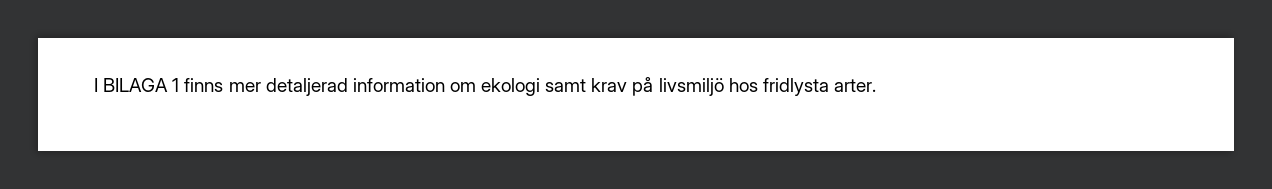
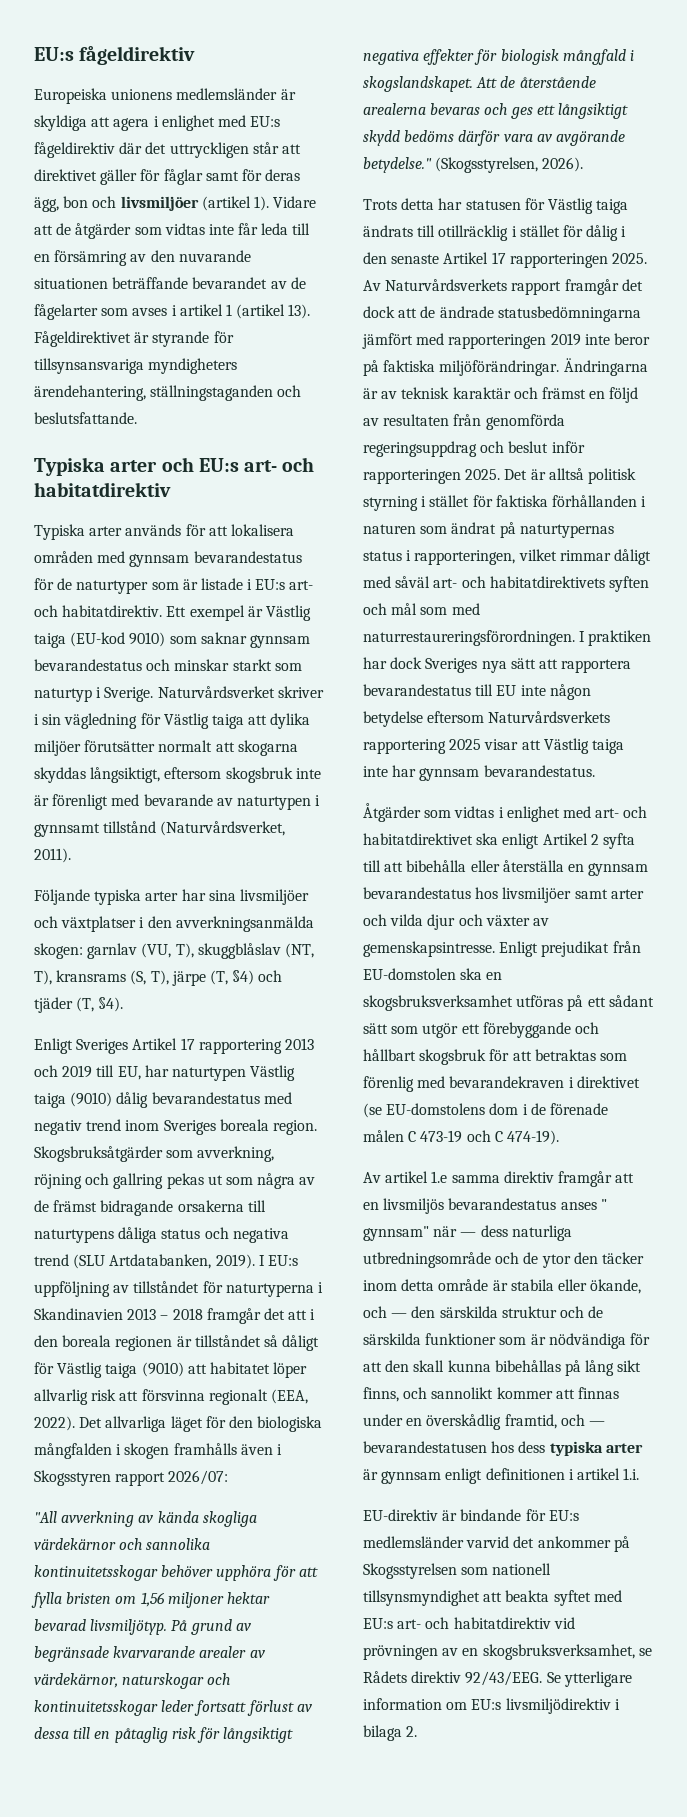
[94,77,876,96] I BILAGA 1 finns mer detaljerad information om ekologi samt krav på livsmiljö hos fridlysta arter. -> [34,46,196,65] [34,88,296,104] [34,115,281,131] [34,142,301,158] [34,169,301,185] [34,196,317,212] [34,223,311,239] [34,250,251,266] [34,277,306,289] [34,304,311,320] [34,331,234,347] [34,358,238,374] [34,385,302,401] [34,412,137,424] [34,457,315,476] [34,482,171,497] [34,524,294,540] [34,551,302,567] [34,578,314,594] [34,605,311,621] [34,632,310,648] [34,659,302,671] [34,686,324,702] [34,713,311,729] [34,740,298,756] [34,767,321,783] [34,794,321,810] [34,821,286,837] [34,848,71,863] [34,889,309,905] [34,916,314,932] [34,943,314,959] [34,970,283,986] [34,997,124,1013] [34,1038,314,1054] [34,1065,296,1081] [34,1092,292,1108] [34,1119,317,1135] [34,1146,275,1162] [34,1173,316,1189] [34,1200,266,1216] [34,1227,289,1243] [34,1254,298,1269] [34,1281,323,1297] [34,1308,316,1324] [34,1335,320,1351] [34,1362,308,1378] [34,1389,308,1405] [34,1416,323,1432] [34,1443,282,1459] [34,1470,229,1486] [34,1511,257,1527] [34,1538,211,1550] [34,1565,318,1581] [31,1592,270,1608] [34,1619,251,1635] [34,1646,265,1662] [34,1673,231,1689] [34,1700,312,1716] [34,1727,294,1743] [363,49,634,65] [363,76,596,92] [363,103,628,119] [363,130,625,146] [363,157,584,173] [363,198,629,214] [363,225,627,241] [363,252,647,268] [363,279,643,295] [363,306,641,322] [362,333,650,349] [363,358,648,376] [363,387,639,403] [363,414,565,430] [363,441,585,457] [363,468,636,484] [363,495,647,511] [363,522,614,538] [363,549,651,565] [363,576,649,592] [363,603,480,615] [363,630,652,646] [363,657,632,673] [363,684,591,700] [363,711,611,727] [363,738,624,754] [363,765,595,781] [363,803,648,822] [363,833,635,849] [363,860,649,876] [363,887,644,903] [363,914,549,930] [363,941,641,957] [363,968,503,980] [363,995,654,1011] [363,1022,599,1038] [363,1049,627,1065] [363,1076,640,1092] [363,1103,608,1118] [363,1130,559,1145] [363,1171,635,1187] [363,1198,607,1214] [363,1225,572,1241] [363,1252,644,1268] [363,1279,642,1294] [363,1306,604,1318] [363,1333,650,1349] [363,1360,642,1376] [363,1387,619,1402] [363,1414,605,1430] [363,1441,643,1456] [363,1468,640,1484] [363,1509,579,1521] [363,1536,630,1552] [363,1563,552,1579] [363,1590,622,1606] [363,1617,575,1629] [363,1644,652,1660] [363,1671,632,1687] [363,1698,620,1714] [363,1725,418,1741] EU:s fågeldirektiv // Europeiska unionens medlemsländer är skyldiga att agera i enlighet med EU:s fågeldirektiv där det uttryckligen står att direktivet gäller för fåglar samt för deras ägg, bon och livsmiljöer (artikel 1). Vidare att de åtgärder som vidtas inte får leda till en försämring av den nuvarande situationen beträffande bevarandet av de fågelarter som avses i artikel 1 (artikel 13). Fågeldirektivet är styrande för tillsynsansvariga myndigheters ärendehantering, ställningstaganden och beslutsfattande. // Typiska arter och EU:s art- och habitatdirektiv // Typiska arter används för att lokalisera områden med gynnsam bevarandestatus för de naturtyper som är listade i EU:s art- och habitatdirektiv. Ett exempel är Västlig taiga (EU-kod 9010) som saknar gynnsam bevarandestatus och minskar starkt som naturtyp i Sverige. Naturvårdsverket skriver i sin vägledning för Västlig taiga att dylika miljöer förutsätter normalt att skogarna skyddas långsiktigt, eftersom skogsbruk inte är förenligt med bevarande av naturtypen i gynnsamt tillstånd (Naturvårdsverket, 2011). // Följande typiska arter har sina livsmiljöer och växtplatser i den avverkningsanmälda skogen: garnlav (VU, T), skuggblåslav (NT, T), kransrams (S, T), järpe (T, §4) och tjäder (T, §4). // Enligt Sveriges Artikel 17 rapportering 2013 och 2019 till EU, har naturtypen Västlig taiga (9010) dålig bevarandestatus med negativ trend inom Sveriges boreala region. Skogsbruksåtgärder som avverkning, röjning och gallring pekas ut som några av de främst bidragande orsakerna till naturtypens dåliga status och negativa trend (SLU Artdatabanken, 2019). I EU:s uppföljning av tillståndet för naturtyperna i Skandinavien 2013 – 2018 framgår det att i den boreala regionen är tillståndet så dåligt för Västlig taiga (9010) att habitatet löper allvarlig risk att försvinna regionalt (EEA, 2022). Det allvarliga läget för den biologiska mångfalden i skogen framhålls även i Skogsstyren rapport 2026/07: // "All avverkning av kända skogliga värdekärnor och sannolika kontinuitetsskogar behöver upphöra för att fylla bristen om 1,56 miljoner hektar bevarad livsmiljötyp. På grund av begränsade kvarvarande arealer av värdekärnor, naturskogar och kontinuitetsskogar leder fortsatt förlust av dessa till en påtaglig risk för långsiktigt negativa effekter för biologisk mångfald i skogslandskapet. Att de återstående arealerna bevaras och ges ett långsiktigt skydd bedöms därför vara av avgörande betydelse." (Skogsstyrelsen, 2026). // Trots detta har statusen för Västlig taiga ändrats till otillräcklig i stället för dålig i den senaste Artikel 17 rapporteringen 2025. Av Naturvårdsverkets rapport framgår det dock att de ändrade statusbedömningarna jämfört med rapporteringen 2019 inte beror på faktiska miljöförändringar. Ändringarna är av teknisk karaktär och främst en följd av resultaten från genomförda regeringsuppdrag och beslut inför rapporteringen 2025. Det är alltså politisk styrning i stället för faktiska förhållanden i naturen som ändrat på naturtypernas status i rapporteringen, vilket rimmar dåligt med såväl art- och habitatdirektivets syften och mål som med naturrestaureringsförordningen. I praktiken har dock Sveriges nya sätt att rapportera bevarandestatus till EU inte någon betydelse eftersom Naturvårdsverkets rapportering 2025 visar att Västlig taiga inte har gynnsam bevarandestatus. // Åtgärder som vidtas i enlighet med art- och habitatdirektivet ska enligt Artikel 2 syfta till att bibehålla eller återställa en gynnsam bevarandestatus hos livsmiljöer samt arter och vilda djur och växter av gemenskapsintresse. Enligt prejudikat från EU-domstolen ska en skogsbruksverksamhet utföras på ett sådant sätt som utgör ett förebyggande och hållbart skogsbruk för att betraktas som förenlig med bevarandekraven i direktivet (se EU-domstolens dom i de förenade målen C 473-19 och C 474-19). // Av artikel 1.e samma direktiv framgår att en livsmiljös bevarandestatus anses " gynnsam" när — dess naturliga utbredningsområde och de ytor den täcker inom detta område är stabila eller ökande, och — den särskilda struktur och de särskilda funktioner som är nödvändiga för att den skall kunna bibehållas på lång sikt finns, och sannolikt kommer att finnas under en överskådlig framtid, och — bevarandestatusen hos dess typiska arter är gynnsam enligt definitionen i artikel 1.i. // EU-direktiv är bindande för EU:s medlemsländer varvid det ankommer på Skogsstyrelsen som nationell tillsynsmyndighet att beakta syftet med EU:s art- och habitatdirektiv vid prövningen av en skogsbruksverksamhet, se Rådets direktiv 92/43/EEG. Se ytterligare information om EU:s livsmiljödirektiv i bilaga 2.

